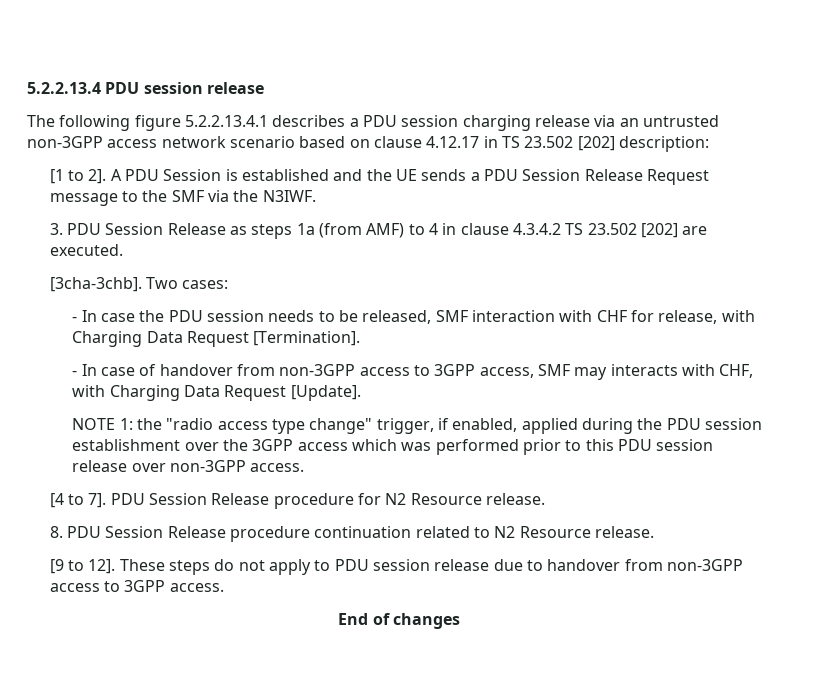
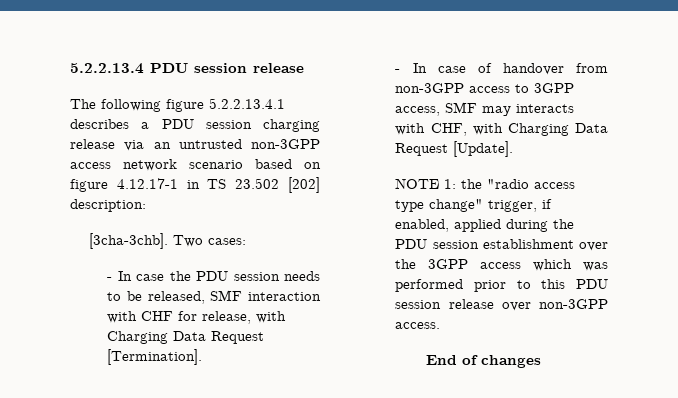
[373,136,480,148] clause 4.12.17 -> [70,178,178,192] figure 4.12.17-1
[49,169,709,185] [49,190,316,206] [49,223,708,239] [49,244,123,256] // [1 to 2]. A PDU Session is established and the UE sends a PDU Session Release Request message to the SMF via the N3IWF. // 3. PDU Session Release as steps 1a (from AMF) to 4 in clause 4.3.4.2 TS 23.502 [202] are executed. -> (146, 205) none
[49,493,545,509] [49,526,654,542] [49,559,743,575] [49,580,224,592] // [4 to 7]. PDU Session Release procedure for N2 Resource release. // 8. PDU Session Release procedure continuation related to N2 Resource release. // [9 to 12]. These steps do not apply to PDU session release due to handover from non-3GPP access to 3GPP access. -> (441, 325) none

